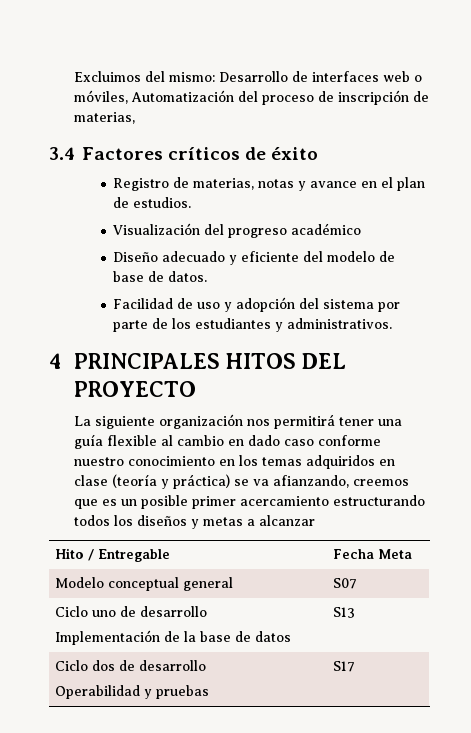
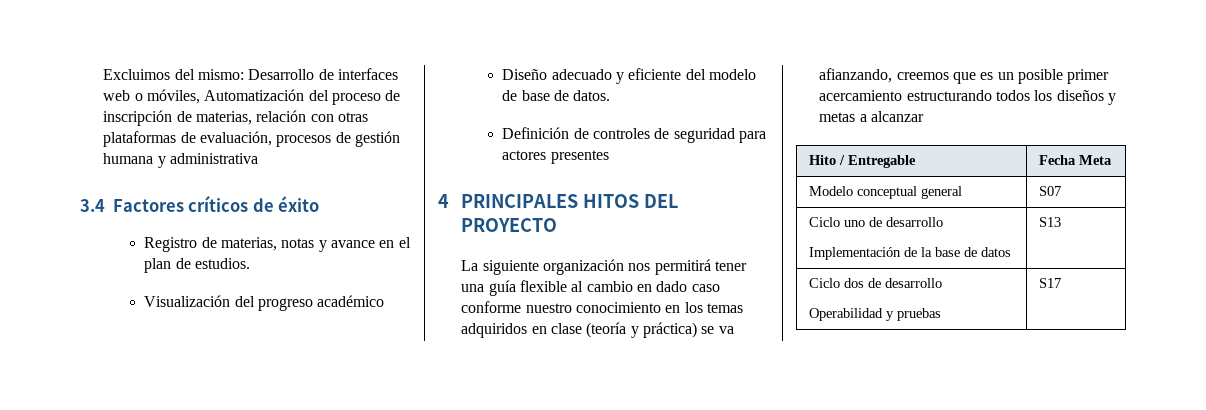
(135, 118) none -> [256,110,369,122] [103,131,401,147] [103,153,259,168] relación con otras plataformas de evaluación, procesos de gestión humana y administrativa
[113,297,401,312] [113,318,393,332] Facilidad de uso y adopción del sistema por parte de los estudiantes y administrativos. -> [502,127,767,143] [502,150,609,164] Definición de controles de seguridad para actores presentes

